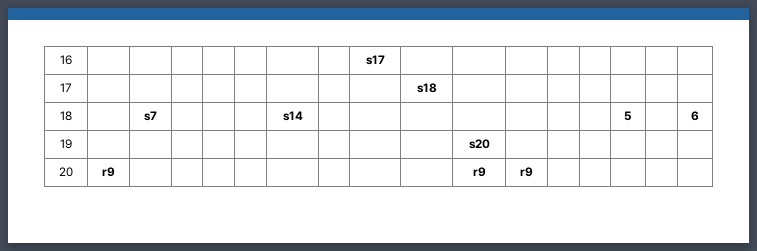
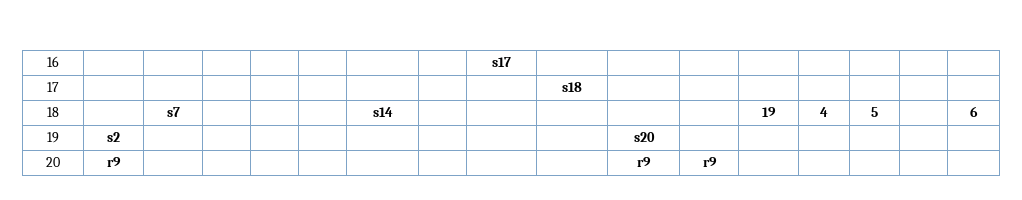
(303, 116) | -> [762,107,776,117] [820,107,828,117] 19 | 4
(72, 144) none -> [107,132,120,142] s2

